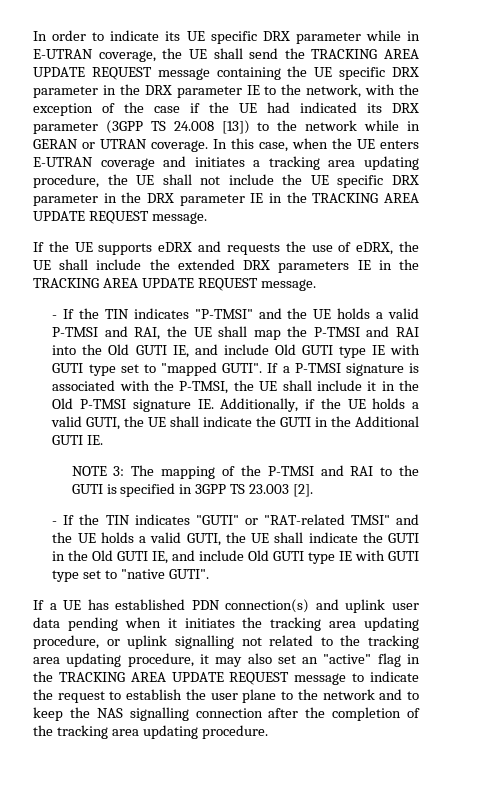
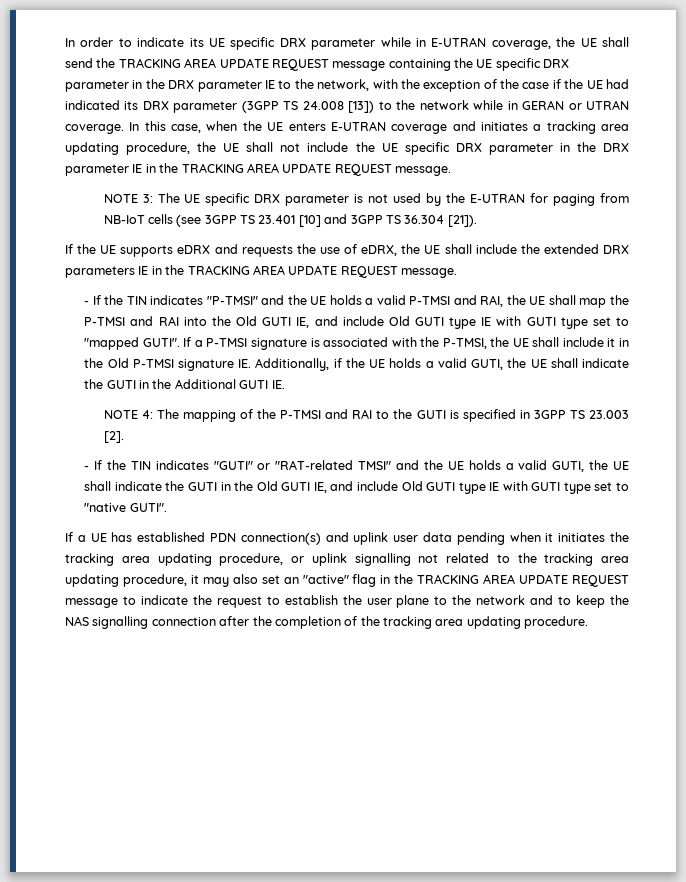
(207, 218) none -> [103,193,629,206] [103,214,477,227] // NOTE 3: The UE specific DRX parameter is not used by the E-UTRAN for paging from NB-IoT cells (see 3GPP TS 23.401 [10] and 3GPP TS 36.304 [21]).
[113,466,125,476] 3: -> [141,410,153,419] 4:

